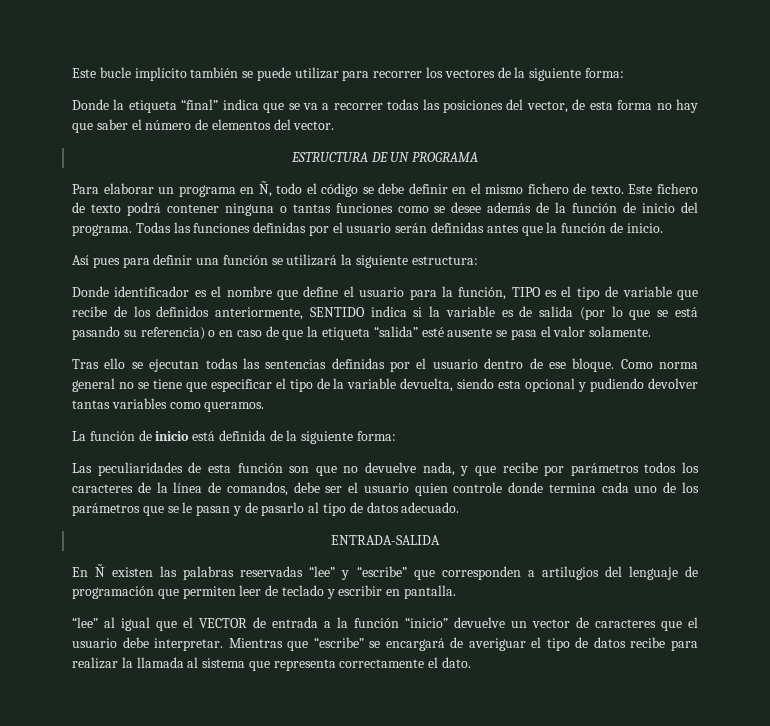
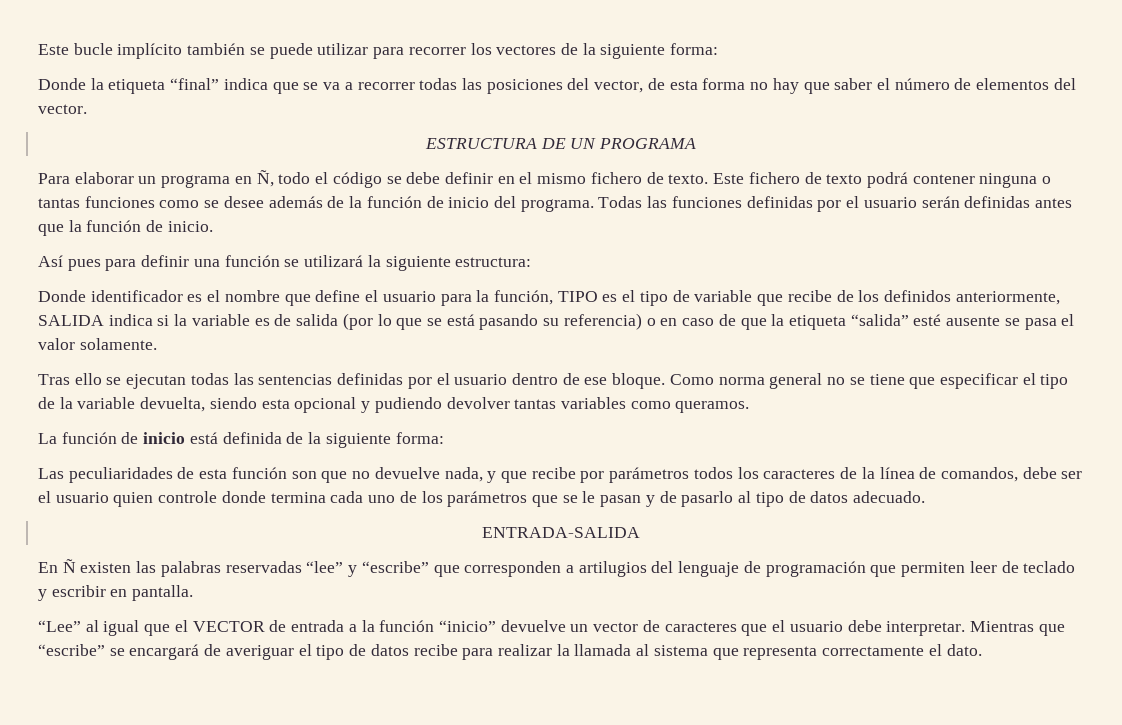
[309,307,365,317] SENTIDO -> [38,315,104,326] SALIDA
[72,617,98,628] “lee” -> [38,620,81,632] “Lee”

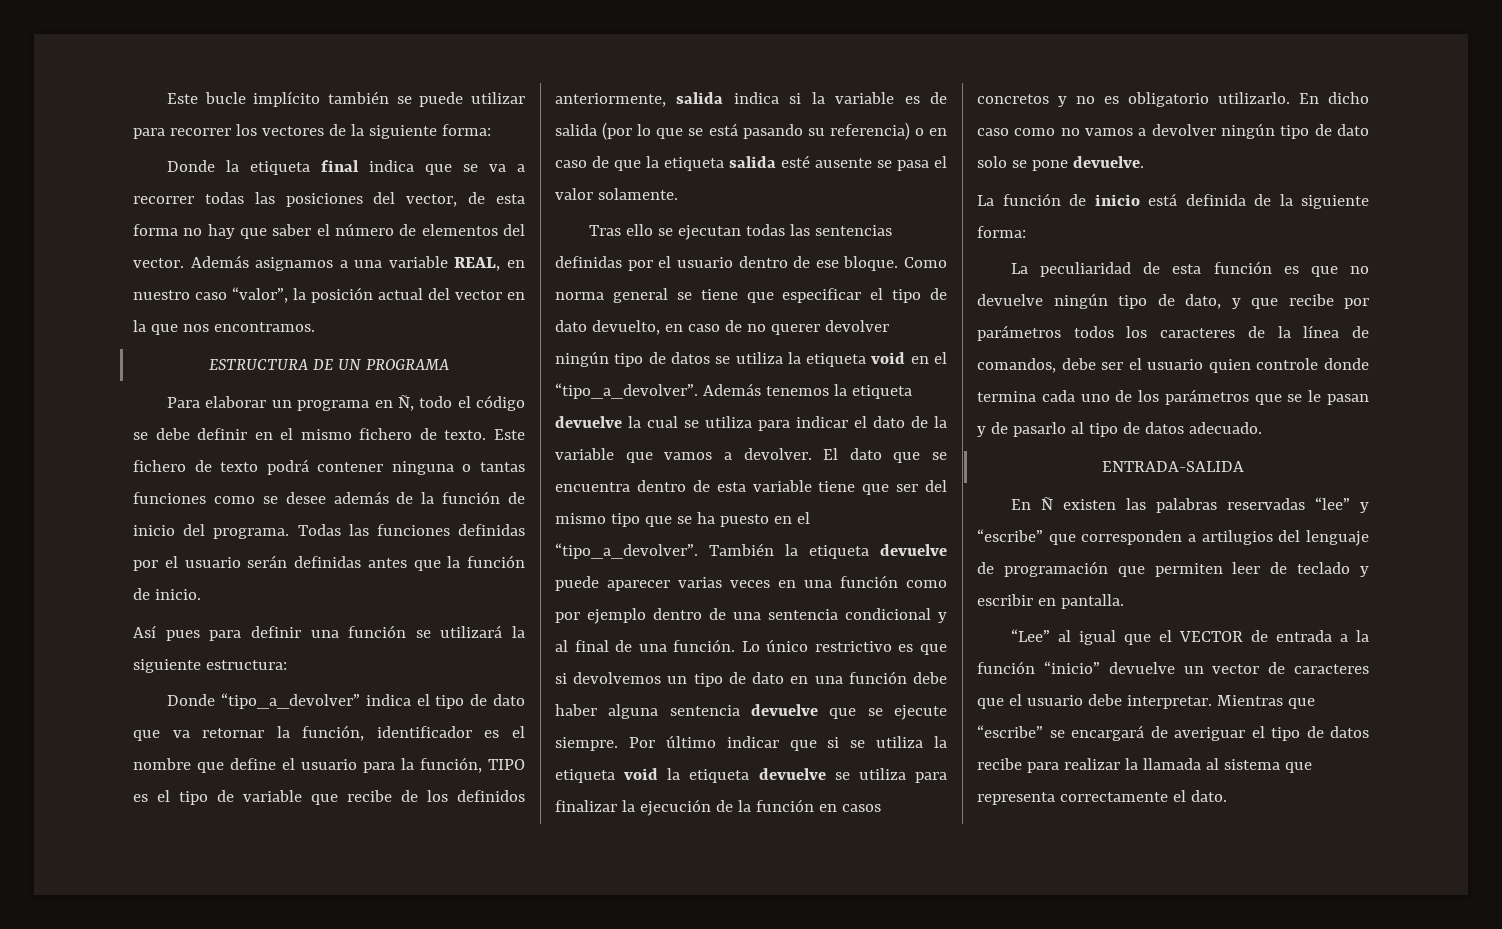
[170,78,220,90] “final” -> [320,160,359,172] final
(87, 109) none -> [190,255,525,271] [133,287,525,303] [133,320,315,335] Además asignamos a una variable REAL, en nuestro caso “valor”, la posición actual del vector en la que nos encontramos.
(86, 296) none -> [220,693,525,709] [133,725,365,741] “tipo_a_devolver” indica el tipo de dato que va retornar la función,
[38,315,104,326] SALIDA -> [676,92,724,104] salida
[850,314,909,326] “salida” -> [729,156,776,168] salida
[827,377,846,385] no -> (668, 295) none
[59,397,750,413] la variable devuelta, siendo esta opcional y pudiendo devolver tantas variables como queramos. -> [555,320,889,335] [555,351,947,367] [555,383,912,399] [555,416,947,431] [555,448,947,463] [555,480,947,495] [555,512,810,527] [555,543,947,559] [555,575,947,591] [555,608,947,624] [555,639,947,655] [555,671,947,687] [555,704,947,720] [555,735,947,751] [555,768,947,783] [555,799,881,816] [977,92,1369,107] [977,123,1369,139] [977,156,1144,171] dato devuelto, en caso de no querer devolver ningún tipo de datos se utiliza la etiqueta void en el “tipo_a_devolver”. Además tenemos la etiqueta devuelve la cual se utiliza para indicar el dato de la variable que vamos a devolver. El dato que se encuentra dentro de esta variable tiene que ser del mismo tipo que se ha puesto en el “tipo_a_devolver”. También la etiqueta devuelve puede aparecer varias veces en una función como por ejemplo dentro de una sentencia condicional y al final de una función. Lo único restrictivo es que si devolvemos un tipo de dato en una función debe haber alguna sentencia devuelve que se ejecute siempre. Por último indicar que si se utiliza la etiqueta void la etiqueta devuelve se utiliza para finalizar la ejecución de la función en casos concretos y no es obligatorio utilizarlo. En dicho caso como no vamos a devolver ningún tipo de dato solo se pone devuelve.
[38,467,173,483] Las peculiaridades -> [1010,262,1132,277] La peculiaridad
[291,471,317,479] son -> [1283,266,1299,274] es
[444,467,483,482] nada, -> [1053,293,1221,309] ningún tipo de dato,

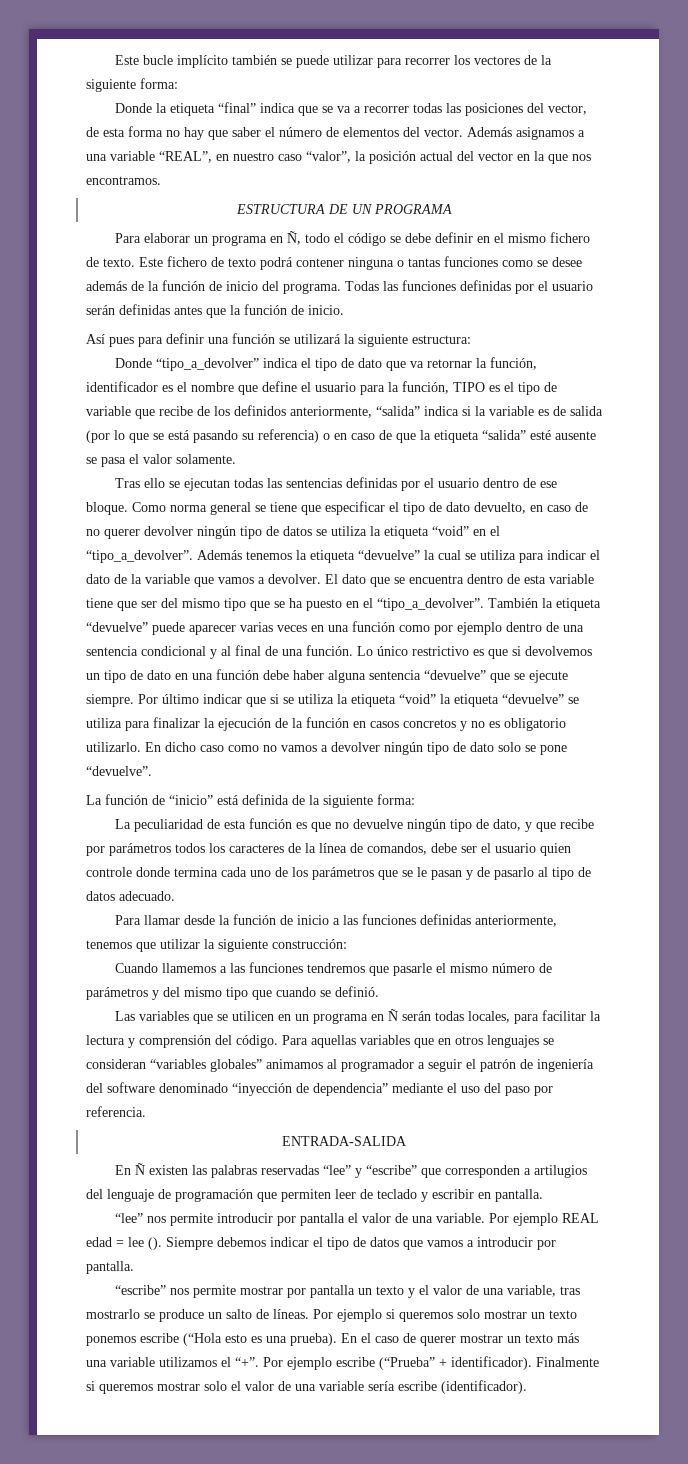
[320,160,359,172] final -> [217,102,256,113] “final”
[454,257,501,271] REAL, -> [159,151,212,163] “REAL”,
[676,92,724,104] salida -> [376,406,420,416] “salida”
[729,156,776,168] salida -> [482,430,526,440] “salida”
[871,352,906,364] void -> [432,526,469,536] “void”
[555,416,622,428] devuelve -> [358,550,420,560] “devuelve”
[880,544,947,556] devuelve -> [86,622,148,632] “devuelve”
[751,704,818,716] devuelve -> [424,670,486,680] “devuelve”
[624,768,826,783] void la etiqueta devuelve -> [399,694,564,707] “void” la etiqueta “devuelve”
[1072,156,1144,168] devuelve. -> [86,766,152,776] “devuelve”.
[1094,194,1140,206] inicio -> [169,795,213,805] “inicio”
(1262, 428) none -> [114,914,557,927] [86,939,347,952] [114,962,552,976] [86,986,379,1000] [114,1009,601,1024] [86,1035,554,1048] [86,1059,594,1072] [86,1082,553,1096] [86,1106,146,1117] // Para llamar desde la función de inicio a las funciones definidas anteriormente, tenemos que utilizar la siguiente construcción: // Cuando llamemos a las funciones tendremos que pasarle el mismo número de parámetros y del mismo tipo que cuando se definió. // Las variables que se utilicen en un programa en Ñ serán todas locales, para facilitar la lectura y comprensión del código. Para aquellas variables que en otros lenguajes se consideran “variables globales” animamos al programador a seguir el patrón de ingeniería del software denominado “inyección de dependencia” mediante el uso del paso por referencia.
[1010,629,1369,645] [977,661,1369,674] [977,694,1315,709] [977,725,1369,741] [977,758,1312,773] [977,790,1227,805] “Lee” al igual que el VECTOR de entrada a la función “inicio” devuelve un vector de caracteres que el usuario debe interpretar. Mientras que “escribe” se encargará de averiguar el tipo de datos recibe para realizar la llamada al sistema que representa correctamente el dato. -> [114,1213,599,1226] [86,1237,556,1250] [86,1261,134,1274] [114,1285,580,1298] [86,1309,577,1322] [86,1333,579,1346] [86,1356,599,1370] [86,1380,527,1394] “lee” nos permite introducir por pantalla el valor de una variable. Por ejemplo REAL edad = lee (). Siempre debemos indicar el tipo de datos que vamos a introducir por pantalla. // “escribe” nos permite mostrar por pantalla un texto y el valor de una variable, tras mostrarlo se produce un salto de líneas. Por ejemplo si queremos solo mostrar un texto ponemos escribe (“Hola esto es una prueba). En el caso de querer mostrar un texto más una variable utilizamos el “+”. Por ejemplo escribe (“Prueba” + identificador). Finalmente si queremos mostrar solo el valor de una variable sería escribe (identificador).

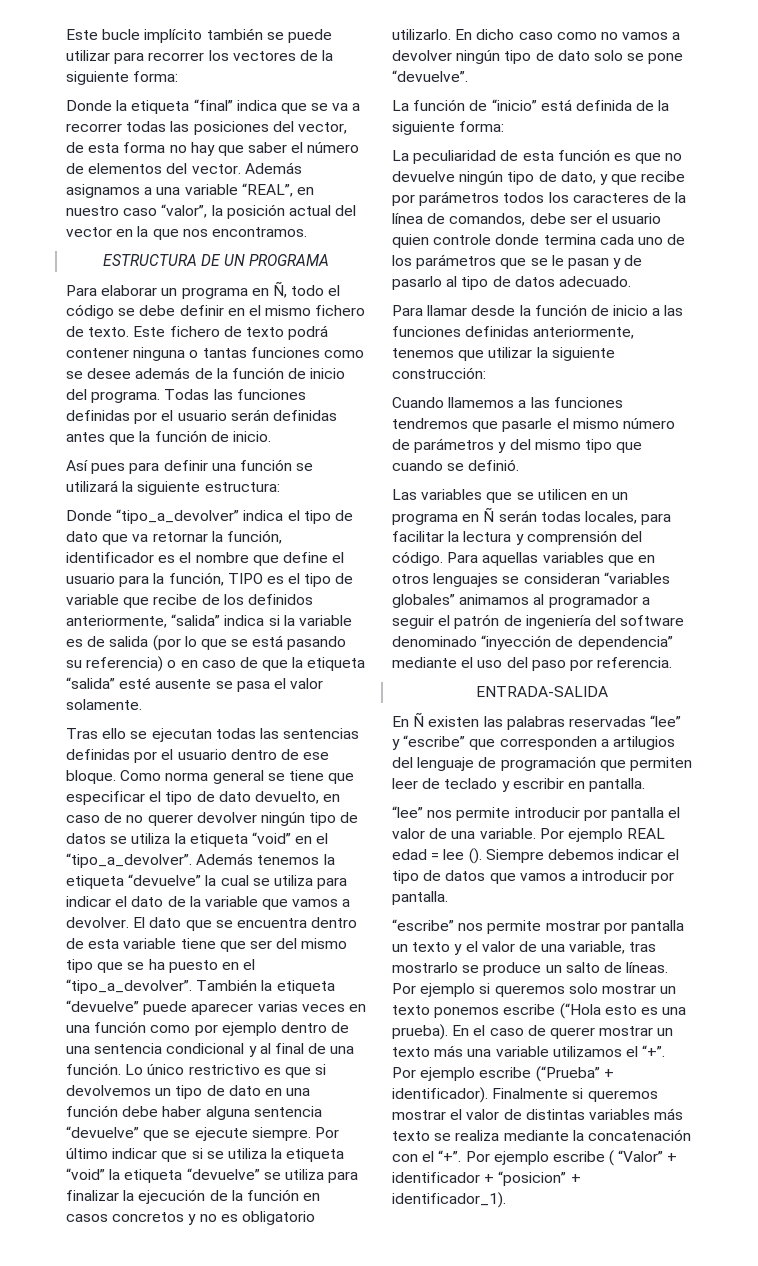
[204,1380,527,1394] solo el valor de una variable sería escribe (identificador). -> [450,1108,684,1120] [392,1129,691,1141] [392,1150,678,1166] [392,1171,581,1186] [392,1192,506,1208] el valor de distintas variables más texto se realiza mediante la concatenación con el “+”. Por ejemplo escribe ( “Valor” + identificador + “posicion” + identificador_1).

